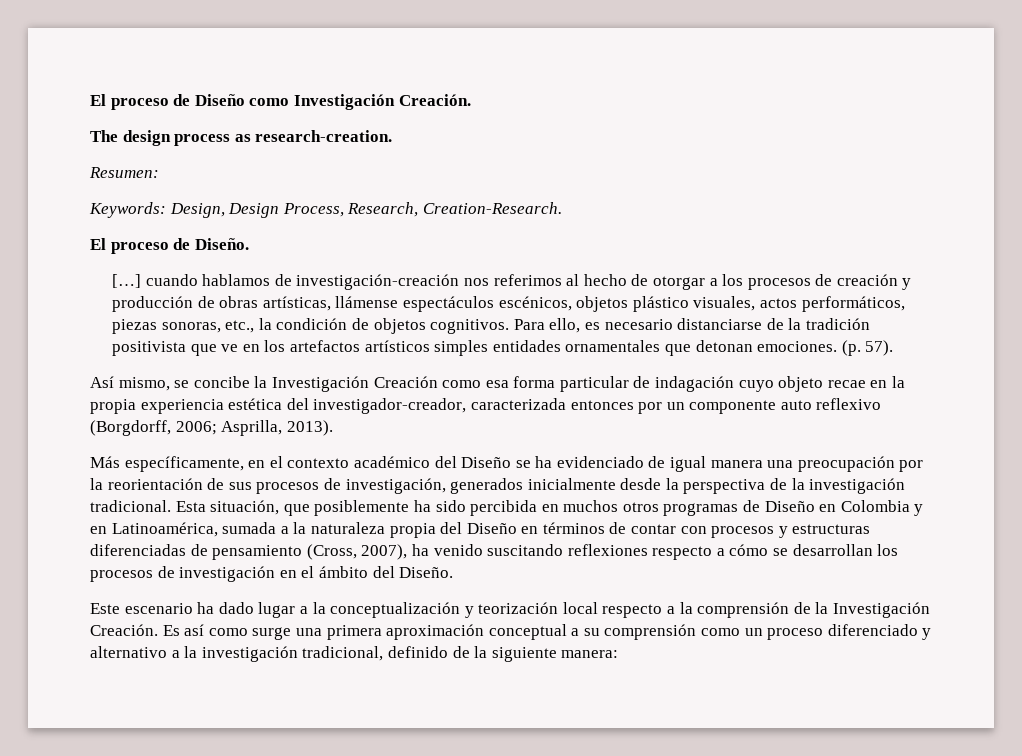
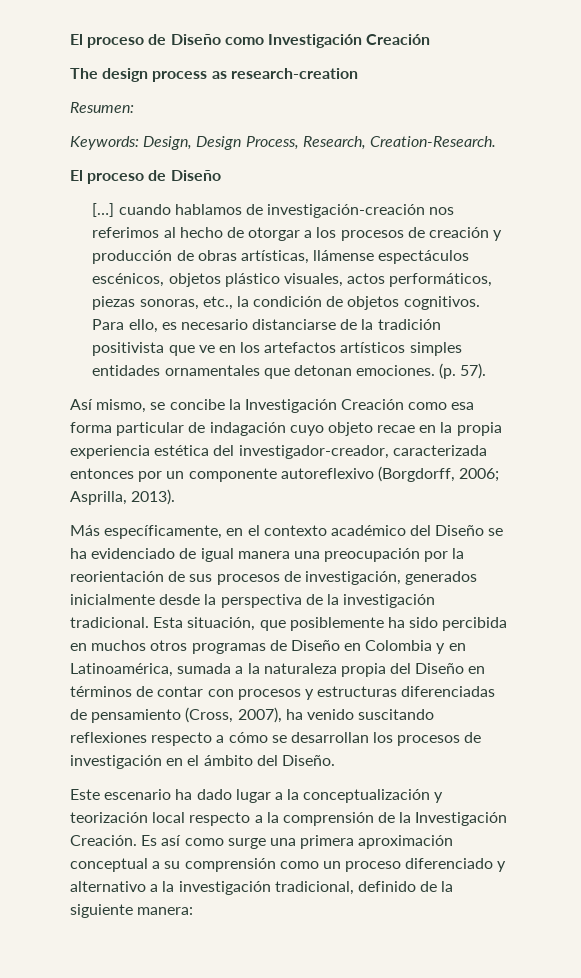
[398,94,471,106] Creación. -> [366,34,431,45] Creación
[255,130,393,142] research-creation. -> [230,68,358,79] research-creation
[194,238,249,250] Diseño. -> [170,170,221,181] Diseño
[780,398,882,410] auto reflexivo -> [280,468,374,479] autoreflexivo

